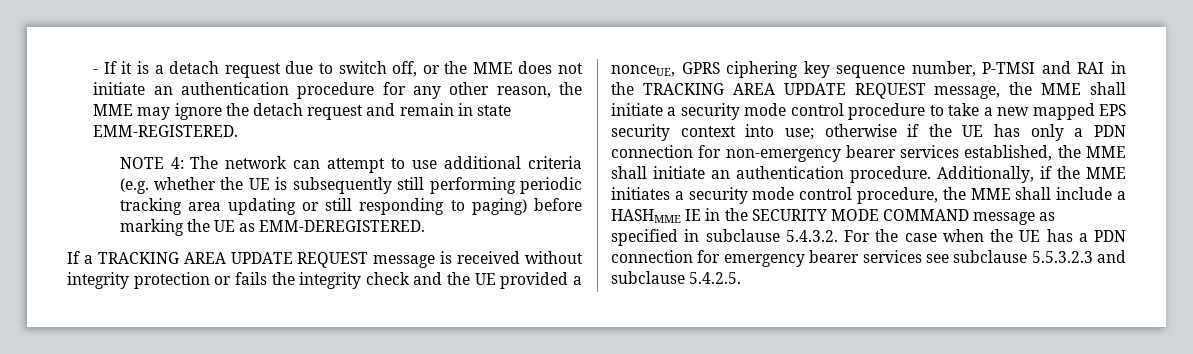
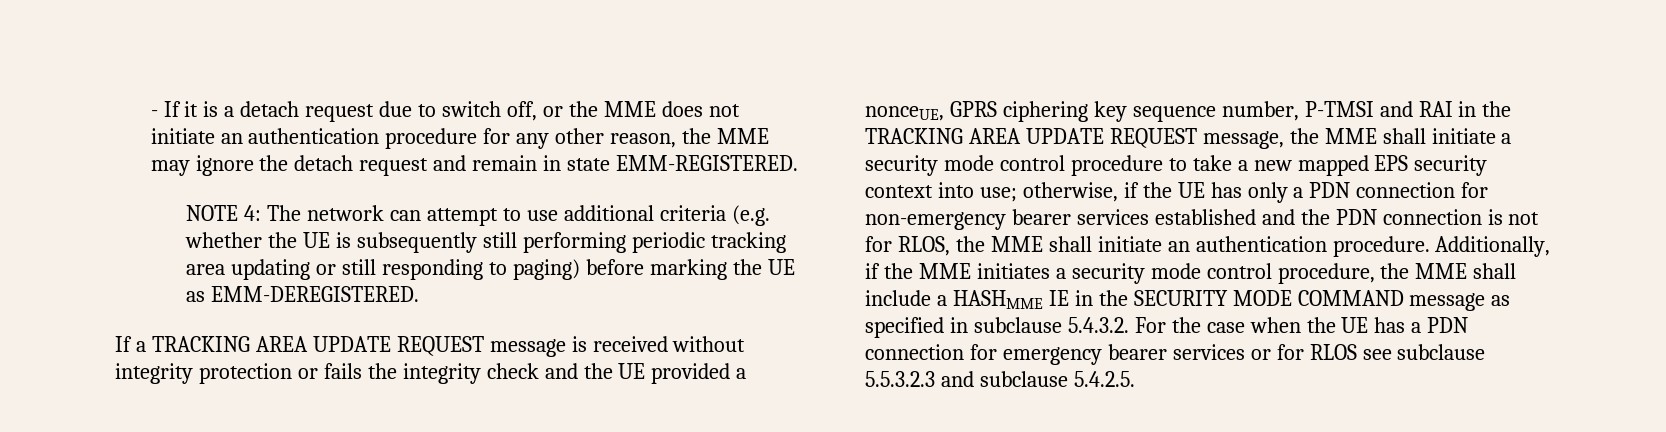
[824,124,897,137] otherwise -> [1022,182,1118,202] otherwise,
[964,145,1053,161] established, -> [1154,209,1540,225] [865,236,950,256] established and the PDN connection is not for RLOS,
(922, 256) none -> [1250,344,1357,360] or for RLOS

